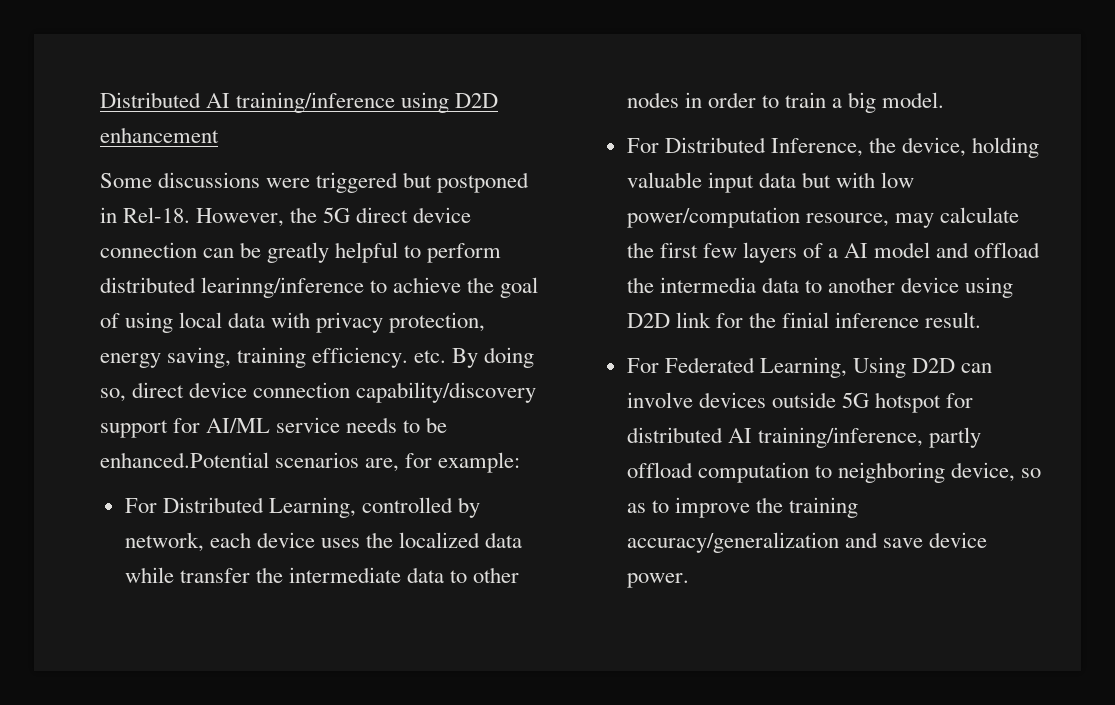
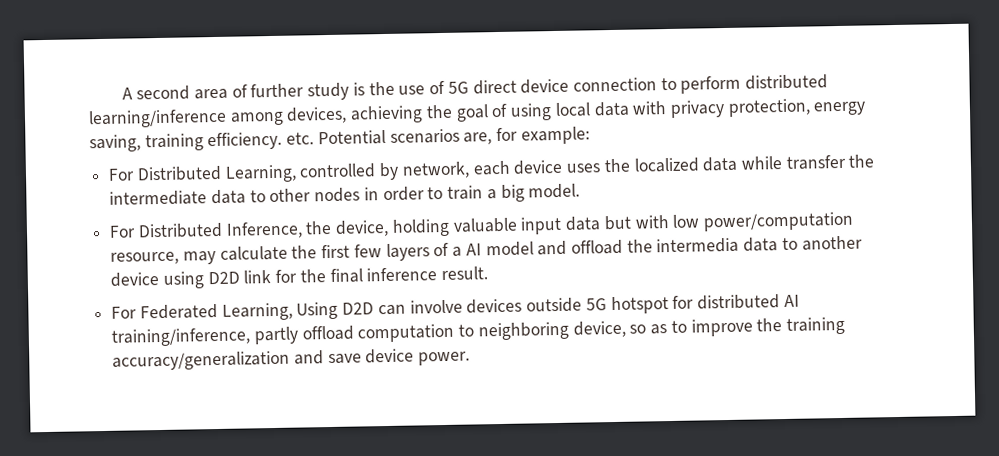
[100,92,499,113] [100,127,219,143] [100,172,530,193] [100,207,472,227] [100,242,502,263] [100,277,462,298] Distributed AI training/inference using D2D enhancement // Some discussions were triggered but postponed in Rel-18. However, the 5G direct device connection can be greatly helpful to perform distributed learinng/inference to achieve -> [121,74,829,101] [88,105,424,129] A second area of further study is the use of 5G direct device connection to perform distributed learning/inference among devices, achieving
[452,347,535,368] [100,382,537,403] [100,417,448,438] [100,452,269,468] By doing so, direct device connection capability/discovery support for AI/ML service needs to be enhanced.Potential -> [317,129,386,146] Potential
[782,312,830,328] finial -> [329,268,363,283] final

